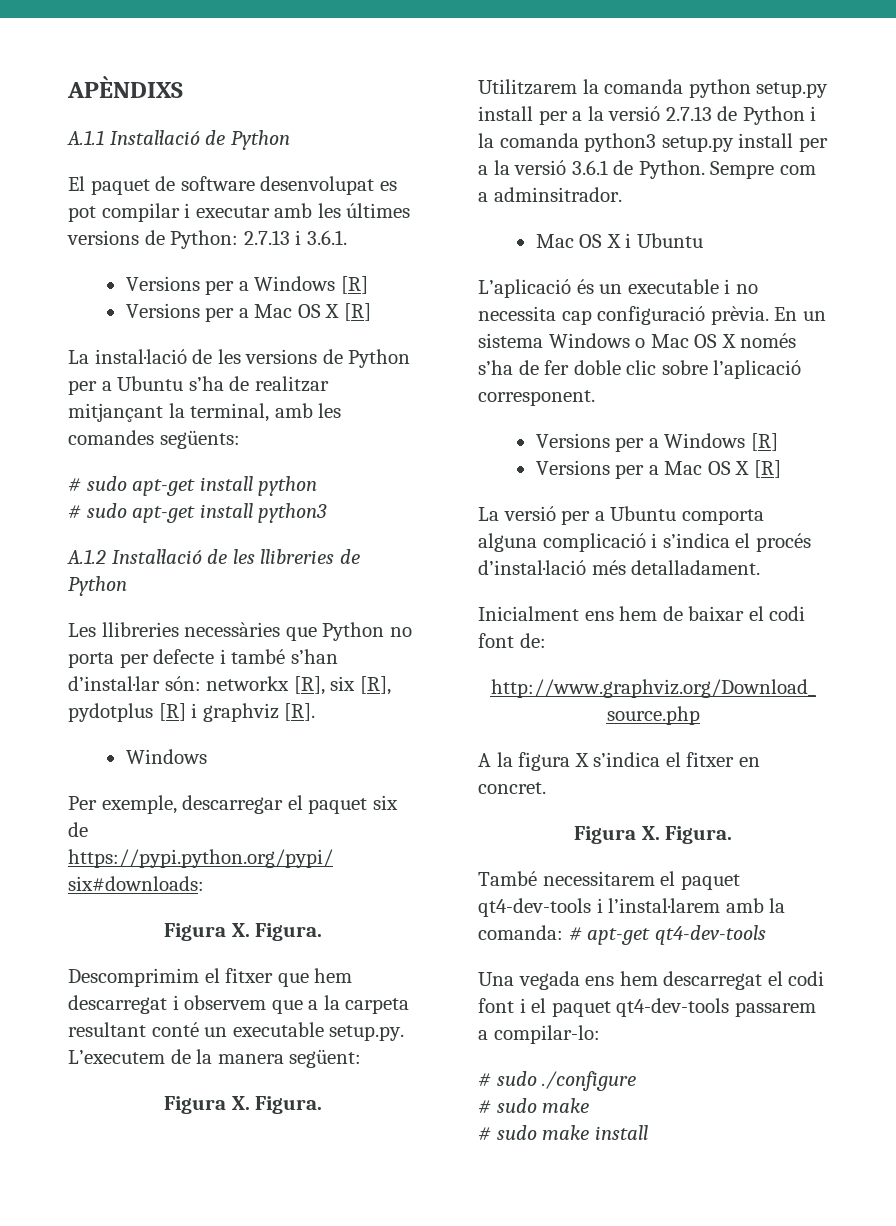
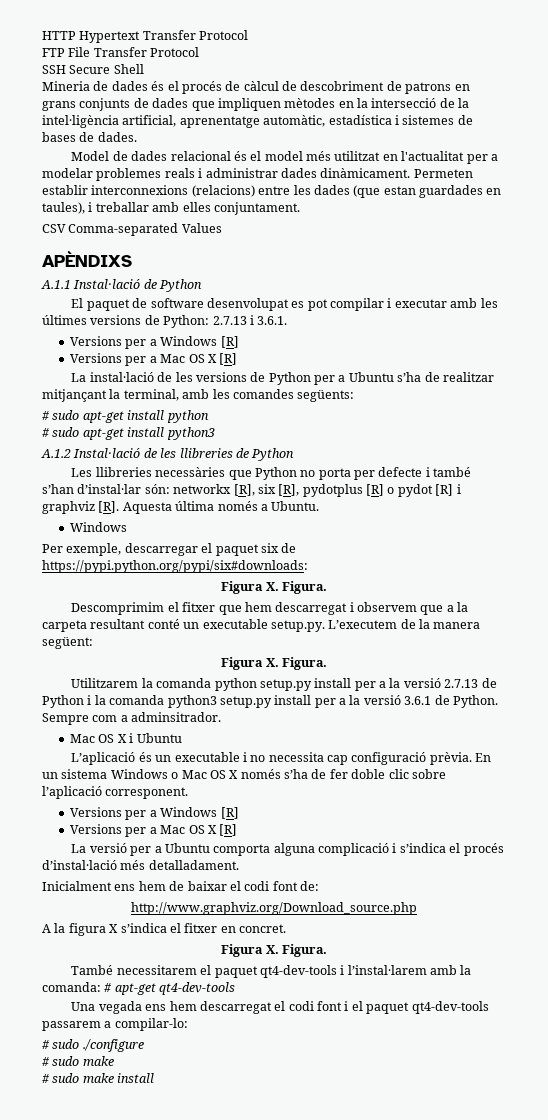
(67, 87) none -> [42,30,249,43] [42,47,200,57] [42,64,144,74] [42,81,470,94] [42,98,470,111] [42,115,473,128] [42,132,137,142] [71,151,498,164] [42,168,473,181] [42,185,502,198] [42,202,300,215] [42,223,222,236] HTTP Hypertext Transfer Protocol // FTP File Transfer Protocol // SSH Secure Shell // Mineria de dades és el procés de càlcul de descobriment de patrons en grans conjunts de dades que impliquen mètodes en la intersecció de la intel·ligència artificial, aprenentatge automàtic, estadística i sistemes de bases de dades. // Model de dades relacional és el model més utilitzat en l'actualitat per a modelar problemes reals i administrar dades dinàmicament. Permeten establir interconnexions (relacions) entre les dades (que estan guardades en taules), i treballar amb elles conjuntament. // CSV Comma-separated Values //
(186, 712) none -> [387,484,454,497] o pydot [R]
(316, 712) none -> [122,501,320,514] Aquesta última només a Ubuntu.

